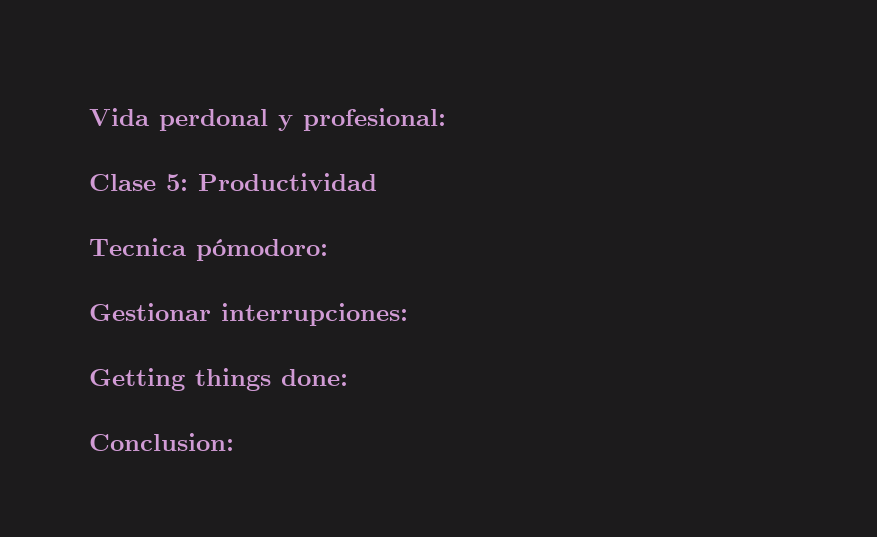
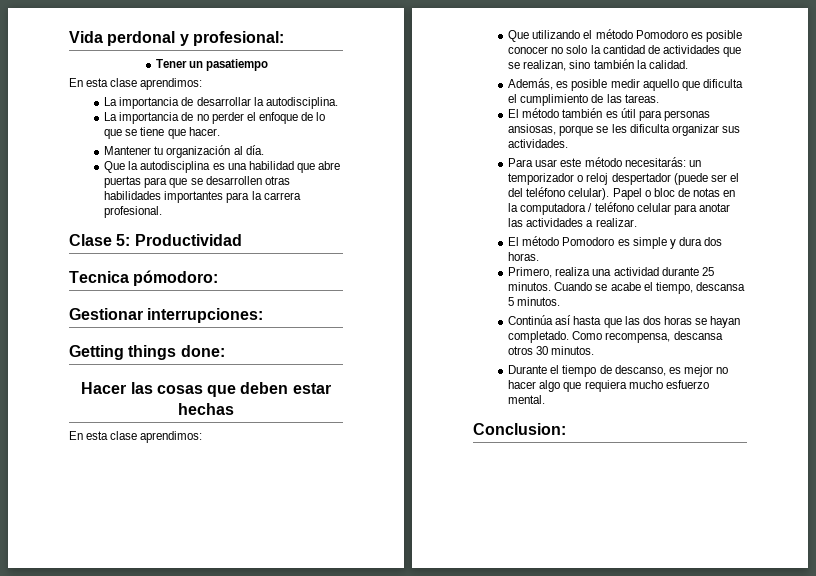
(446, 119) none -> [156,59,269,71] [69,78,203,90] [104,97,338,109] [104,112,326,124] [104,127,220,139] [104,145,264,158] [104,161,340,173] [104,176,290,188] [104,191,301,203] [104,206,163,218] // Tener un pasatiempo // En esta clase aprendimos: // La importancia de desarrollar la autodisciplina. // La importancia de no perder el enfoque de lo que se tiene que hacer. // Mantener tu organización al día. // Que la autodisciplina es una habilidad que abre puertas para que se desarrollen otras habilidades importantes para la carrera profesional.
(348, 377) none -> [81,382,331,397] [178,403,234,415] [69,431,203,443] [508,29,742,42] [508,45,741,57] [508,59,688,71] [508,78,743,91] [508,94,659,106] [508,108,710,121] [508,124,740,136] [508,139,569,148] [508,157,701,167] [508,173,739,185] [508,187,736,200] [508,202,730,215] [508,218,637,227] [508,236,722,249] [508,252,540,261] [508,267,714,278] [508,282,745,294] [508,297,561,306] [508,315,741,328] [508,331,723,343] [508,346,595,355] [508,365,728,377] [508,380,709,392] [508,395,546,404] // Hacer las cosas que deben estar hechas // En esta clase aprendimos: // Que utilizando el método Pomodoro es posible conocer no solo la cantidad de actividades que se realizan, sino también la calidad. // Además, es posible medir aquello que dificulta el cumplimiento de las tareas. // El método también es útil para personas ansiosas, porque se les dificulta organizar sus actividades. // Para usar este método necesitarás: un temporizador o reloj despertador (puede ser el del teléfono celular). Papel o bloc de notas en la computadora / teléfono celular para anotar las actividades a realizar. // El método Pomodoro es simple y dura dos horas. // Primero, realiza una actividad durante 25 minutos. Cuando se acabe el tiempo, descansa 5 minutos. // Continúa así hasta que las dos horas se hayan completado. Como recompensa, descansa otros 30 minutos. // Durante el tiempo de descanso, es mejor no hacer algo que requiera mucho esfuerzo mental.

